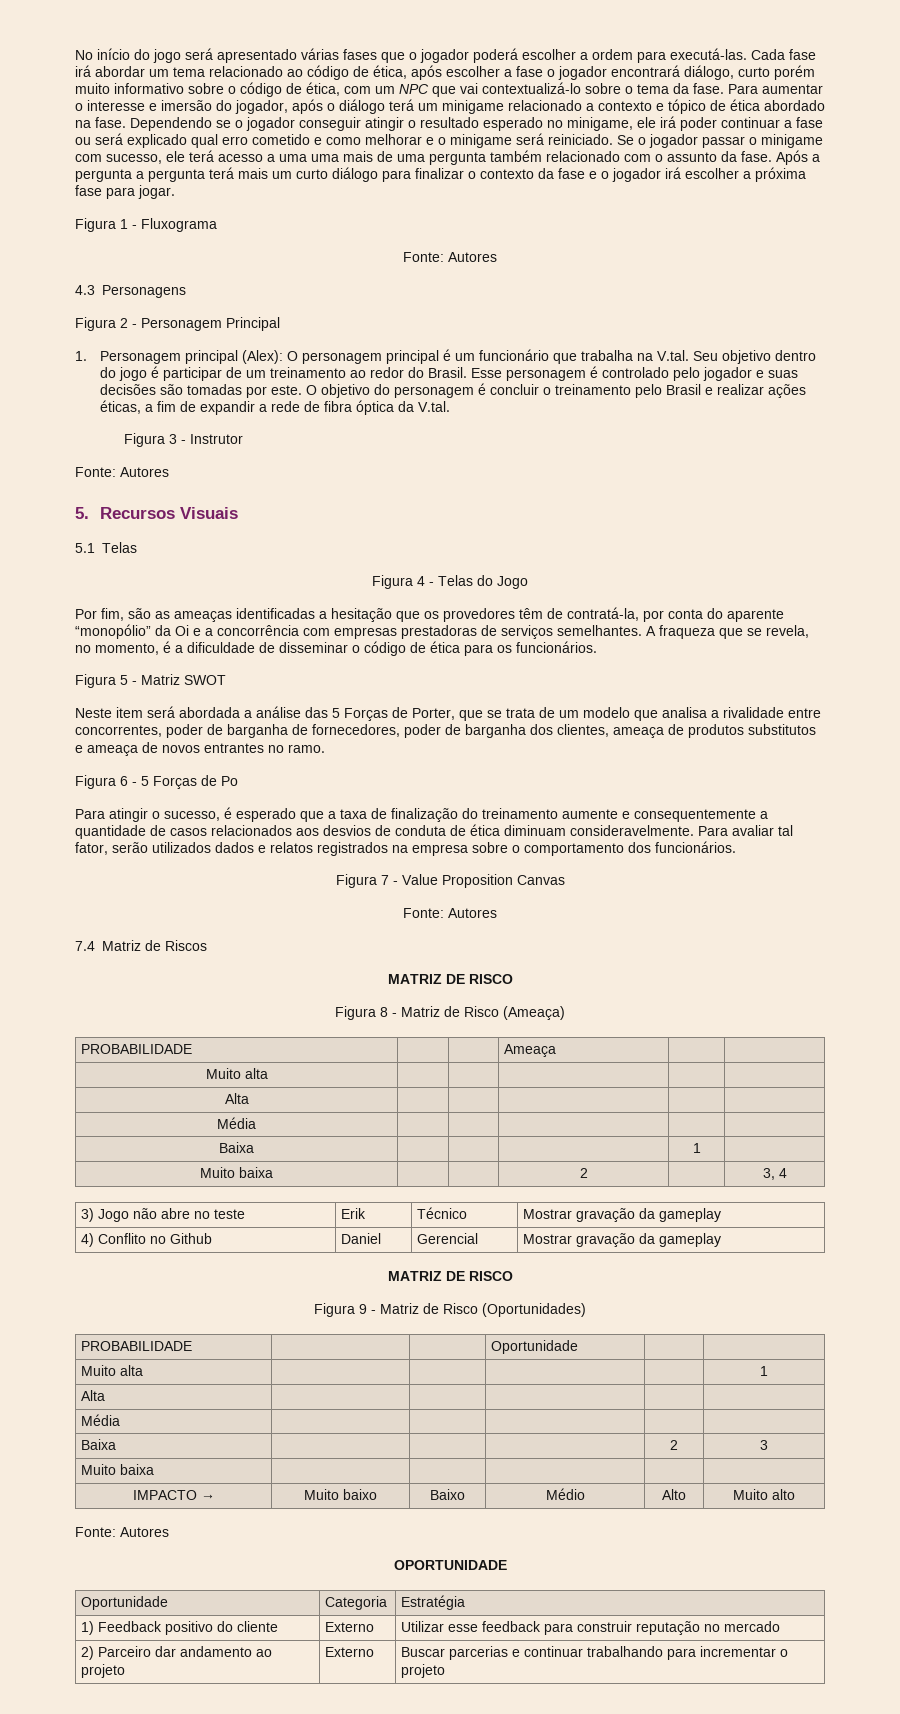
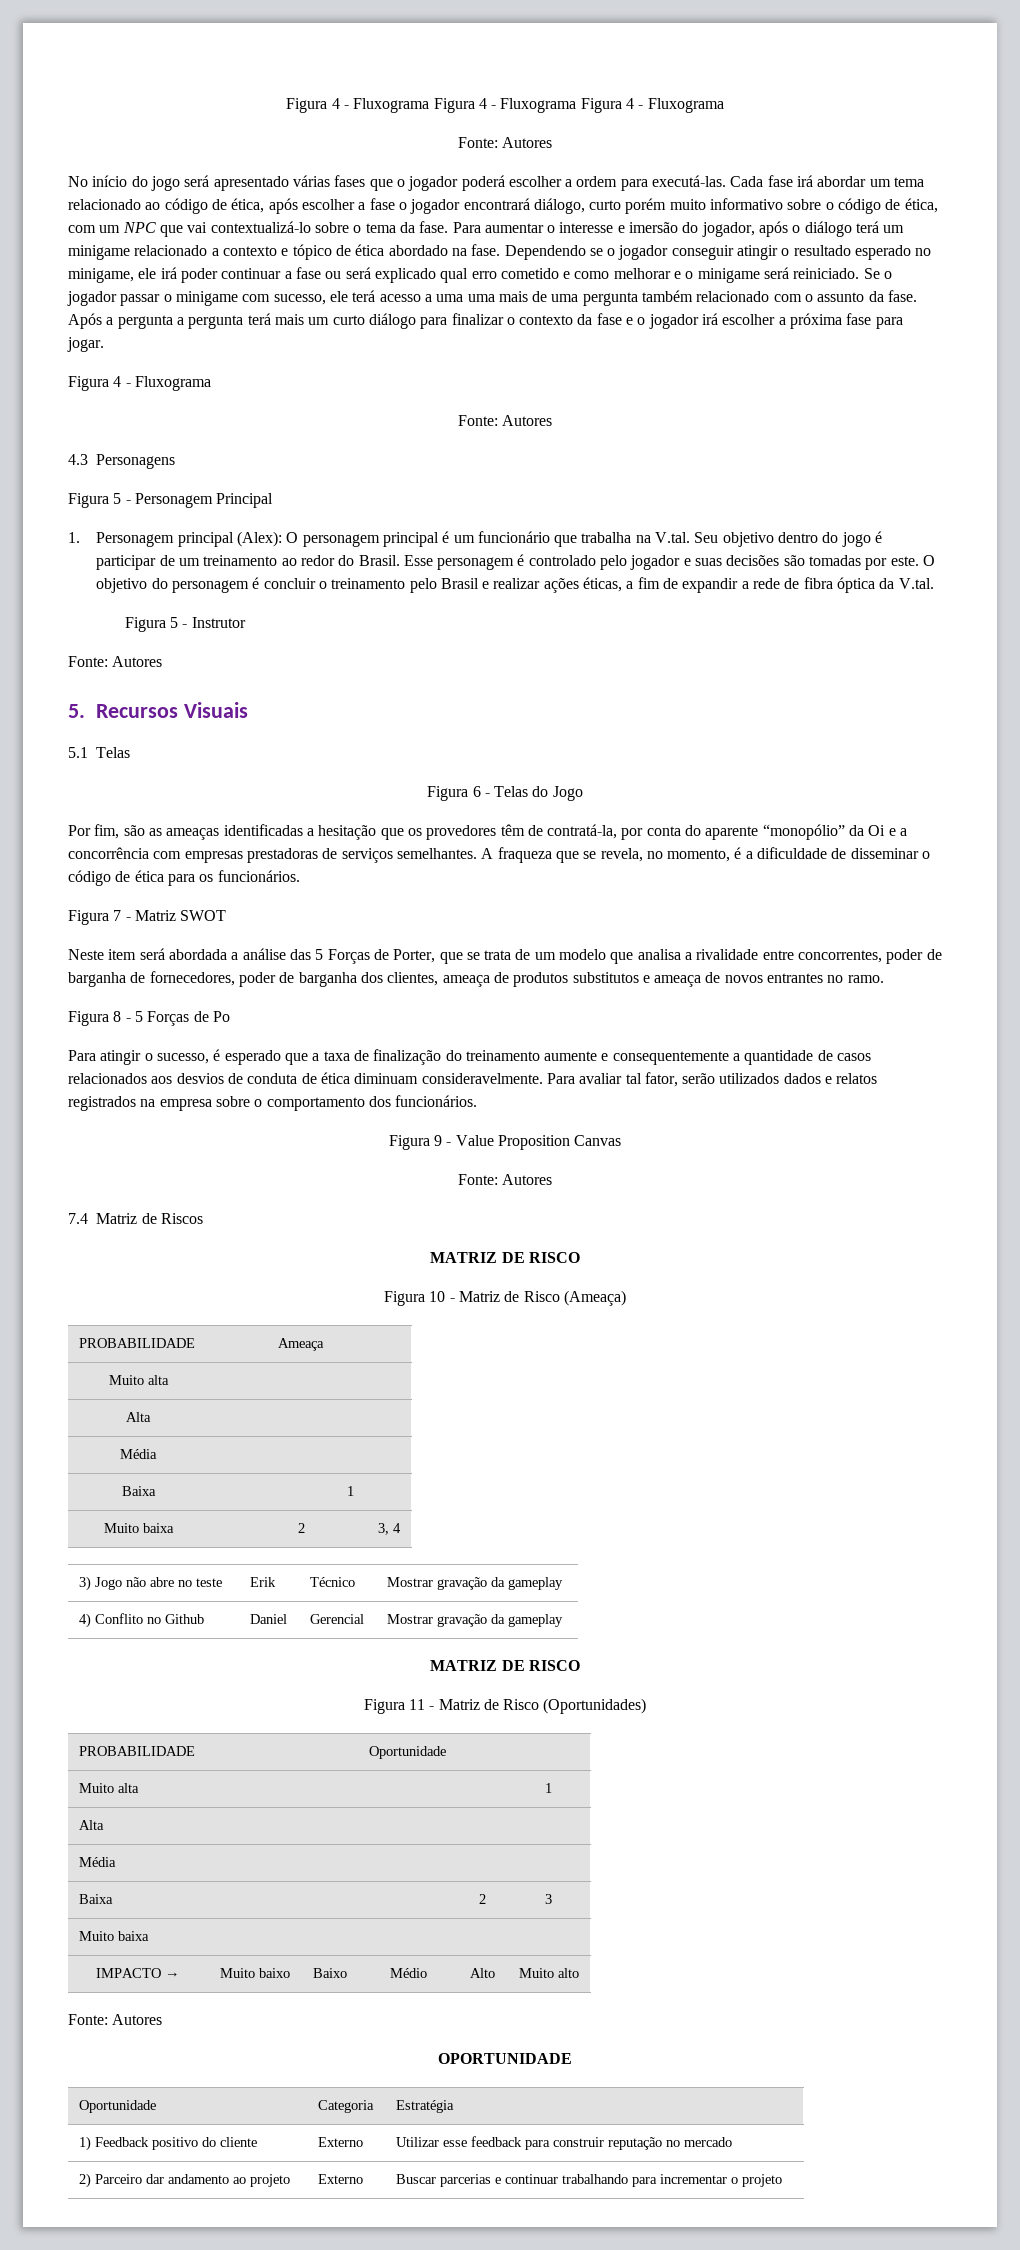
(75, 55) none -> [286,98,724,113] [457,137,553,148] Figura 4 - Fluxograma Figura 4 - Fluxograma Figura 4 - Fluxograma // Fonte: Autores //
[120,219,128,229] 1 -> [113,376,122,387] 4
[120,318,128,328] 2 -> [113,493,122,504] 5
[169,434,178,444] 3 -> [169,617,178,628] 5
[417,576,425,586] 4 -> [472,786,481,797] 6
[120,675,128,685] 5 -> [113,910,122,921] 7
[120,776,128,786] 6 -> [113,1011,122,1022] 8
[380,875,389,885] 7 -> [434,1135,443,1146] 9
[380,1007,388,1017] 8 -> [429,1291,446,1302] 10
[359,1304,367,1314] 9 -> [408,1699,425,1710] 11

